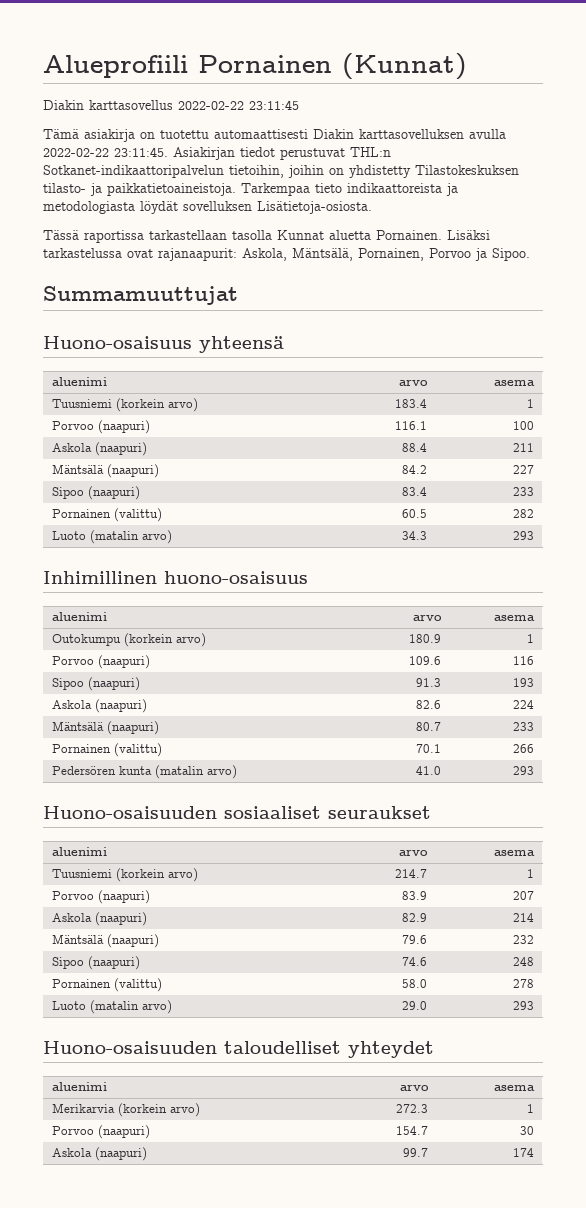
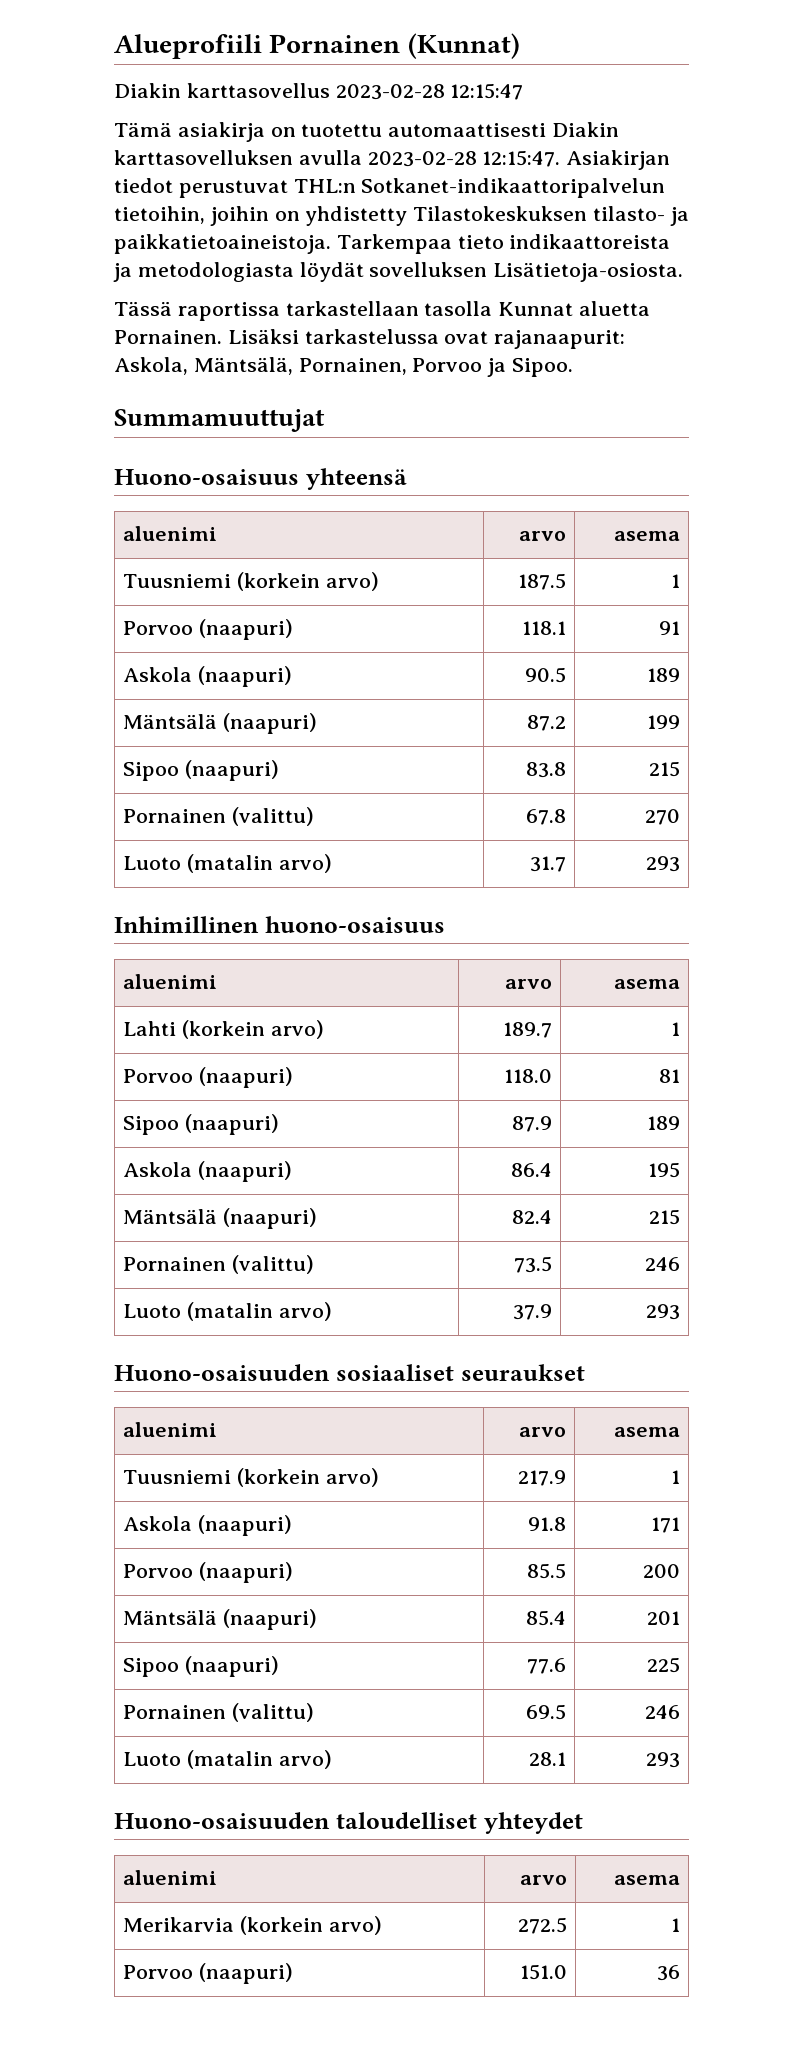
[178,100,299,110] 2022-02-22 23:11:45 -> [335,83,524,100] 2023-02-28 12:15:47
[43,147,168,157] 2022-02-22 23:11:45. -> [367,150,561,167] 2023-02-28 12:15:47.
[395,399,428,408] [527,399,535,408] [51,420,150,434] [395,421,428,430] [513,421,535,430] [51,442,147,456] [402,443,428,452] [513,443,535,452] [51,464,159,478] [402,465,428,474] [513,465,535,474] [51,486,140,500] [402,487,428,496] [513,487,535,496] [51,508,162,522] [402,509,428,518] [513,509,535,518] [51,530,172,544] [402,531,428,540] 183.4 | 1 // Porvoo (naapuri) | 116.1 | 100 // Askola (naapuri) | 88.4 | 211 // Mäntsälä (naapuri) | 84.2 | 227 // Sipoo (naapuri) | 83.4 | 233 // Pornainen (valittu) | 60.5 | 282 // Luoto (matalin arvo) | 34.3 -> [517,573,566,590] [670,574,680,588] [123,619,294,640] [521,621,566,635] [658,621,680,635] [123,666,293,687] [524,667,566,683] [646,668,680,682] [123,713,318,734] [526,715,566,731] [646,715,680,729] [123,760,280,781] [525,762,566,778] [648,761,680,777] [123,807,315,826] [525,809,566,825] [644,809,680,825] [123,854,333,873] [529,856,566,872] 187.5 | 1 // Porvoo (naapuri) | 118.1 | 91 // Askola (naapuri) | 90.5 | 189 // Mäntsälä (naapuri) | 87.2 | 199 // Sipoo (naapuri) | 83.8 | 215 // Pornainen (valittu) | 67.8 | 270 // Luoto (matalin arvo) | 31.7
[51,633,206,647] [409,634,442,643] [527,634,535,643] [51,655,150,669] [409,656,442,665] [513,656,535,665] [51,677,140,691] [416,678,442,687] [513,678,535,687] [51,699,147,713] [416,700,442,709] [513,700,535,709] [51,721,159,735] [416,722,442,731] [513,722,535,731] [51,743,162,757] [416,744,442,753] [513,744,535,753] [51,765,237,779] [416,766,442,775] Outokumpu (korkein arvo) | 180.9 | 1 // Porvoo (naapuri) | 109.6 | 116 // Sipoo (naapuri) | 91.3 | 193 // Askola (naapuri) | 82.6 | 224 // Mäntsälä (naapuri) | 80.7 | 233 // Pornainen (valittu) | 70.1 | 266 // Pedersören kunta (matalin arvo) | 41.0 -> [123,1020,325,1039] [502,1022,552,1038] [670,1022,680,1036] [123,1067,294,1088] [503,1069,552,1083] [658,1069,680,1083] [123,1114,280,1135] [511,1116,552,1132] [646,1116,680,1130] [123,1161,293,1182] [510,1163,552,1177] [647,1162,680,1178] [123,1208,318,1229] [511,1210,552,1224] [648,1209,680,1225] [123,1255,315,1274] [513,1256,552,1273] [644,1257,680,1271] [123,1302,333,1321] [512,1304,552,1320] Lahti (korkein arvo) | 189.7 | 1 // Porvoo (naapuri) | 118.0 | 81 // Sipoo (naapuri) | 87.9 | 189 // Askola (naapuri) | 86.4 | 195 // Mäntsälä (naapuri) | 82.4 | 215 // Pornainen (valittu) | 73.5 | 246 // Luoto (matalin arvo) | 37.9
[395,869,428,878] [527,869,535,878] [51,890,150,904] [402,891,428,900] [513,891,535,900] [51,912,147,926] [402,913,428,922] [513,913,535,922] [51,934,159,948] [402,935,428,944] [513,935,535,944] [51,956,140,970] [402,957,428,966] [513,957,535,966] [51,978,162,992] [402,979,428,988] [513,979,535,988] [51,1000,172,1014] [402,1001,428,1010] 214.7 | 1 // Porvoo (naapuri) | 83.9 | 207 // Askola (naapuri) | 82.9 | 214 // Mäntsälä (naapuri) | 79.6 | 232 // Sipoo (naapuri) | 74.6 | 248 // Pornainen (valittu) | 58.0 | 278 // Luoto (matalin arvo) | 29.0 -> [517,1470,566,1486] [670,1470,680,1484] [123,1515,293,1536] [527,1517,566,1531] [650,1517,680,1533] [123,1562,294,1583] [526,1563,566,1579] [642,1564,680,1578] [123,1609,318,1630] [525,1610,566,1626] [646,1611,680,1625] [123,1656,280,1677] [526,1658,566,1674] [646,1657,680,1673] [123,1703,315,1722] [525,1704,566,1720] [644,1705,680,1719] [123,1750,333,1769] [528,1752,566,1766] 217.9 | 1 // Askola (naapuri) | 91.8 | 171 // Porvoo (naapuri) | 85.5 | 200 // Mäntsälä (naapuri) | 85.4 | 201 // Sipoo (naapuri) | 77.6 | 225 // Pornainen (valittu) | 69.5 | 246 // Luoto (matalin arvo) | 28.1
[396,1104,429,1113] [527,1104,535,1113] [51,1125,150,1139] [396,1126,429,1135] [520,1126,535,1135] [51,1147,147,1161] [403,1148,429,1157] [513,1148,535,1157] 272.3 | 1 // Porvoo (naapuri) | 154.7 | 30 // Askola (naapuri) | 99.7 | 174 -> [517,1917,567,1934] [670,1918,680,1932] [123,1963,294,1984] [519,1964,567,1980] [656,1965,680,1981] 272.5 | 1 // Porvoo (naapuri) | 151.0 | 36

